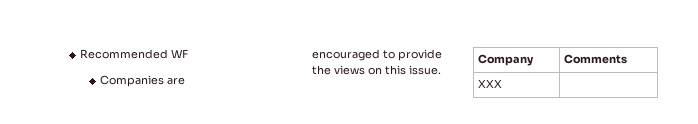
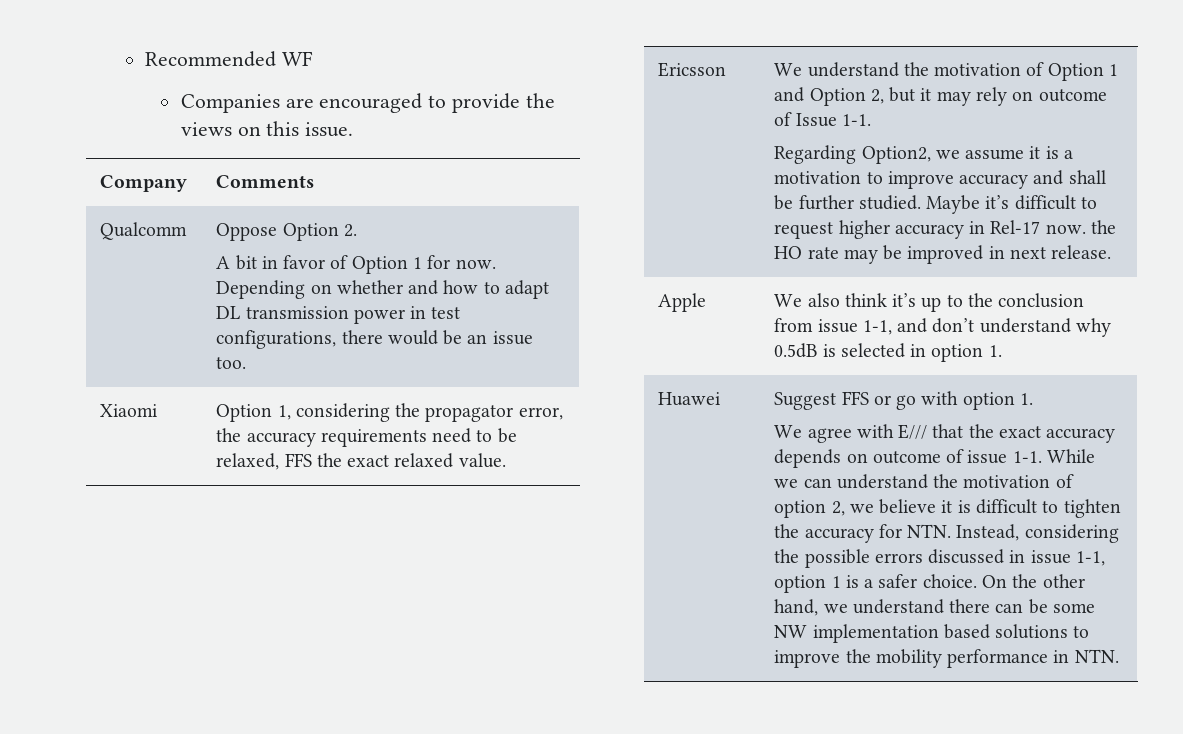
[477,79,502,88] XXX | -> [100,222,188,240] [216,223,357,241] [216,255,496,274] [216,280,549,299] [216,306,461,324] [216,330,533,349] [216,357,247,369] [100,404,159,417] [216,403,563,422] [216,428,517,447] [216,453,506,470] [658,62,727,77] [774,62,1118,81] [774,87,1107,106] [774,112,871,127] [774,145,1073,164] [774,170,1106,189] [774,195,1097,214] [774,220,1116,239] [774,245,1112,264] [658,293,707,312] [774,293,1085,312] [774,318,1111,337] [774,343,1002,362] [658,392,722,406] [774,391,1033,410] [774,424,1116,443] [774,449,1095,468] [774,474,1074,489] [774,499,1121,518] [774,524,1119,543] [774,549,1105,568] [774,574,1085,593] [774,599,1095,616] [774,624,1090,643] [774,649,1119,668] Qualcomm | Oppose Option 2. // A bit in favor of Option 1 for now. Depending on whether and how to adapt DL transmission power in test configurations, there would be an issue too. // Xiaomi | Option 1, considering the propagator error, the accuracy requirements need to be relaxed, FFS the exact relaxed value. // Ericsson | We understand the motivation of Option 1 and Option 2, but it may rely on outcome of Issue 1-1. // Regarding Option2, we assume it is a motivation to improve accuracy and shall be further studied. Maybe it’s difficult to request higher accuracy in Rel-17 now. the HO rate may be improved in next release. // Apple | We also think it’s up to the conclusion from issue 1-1, and don’t understand why 0.5dB is selected in option 1. // Huawei | Suggest FFS or go with option 1. // We agree with E/// that the exact accuracy depends on outcome of issue 1-1. While we can understand the motivation of option 2, we believe it is difficult to tighten the accuracy for NTN. Instead, considering the possible errors discussed in issue 1-1, option 1 is a safer choice. On the other hand, we understand there can be some NW implementation based solutions to improve the mobility performance in NTN.

